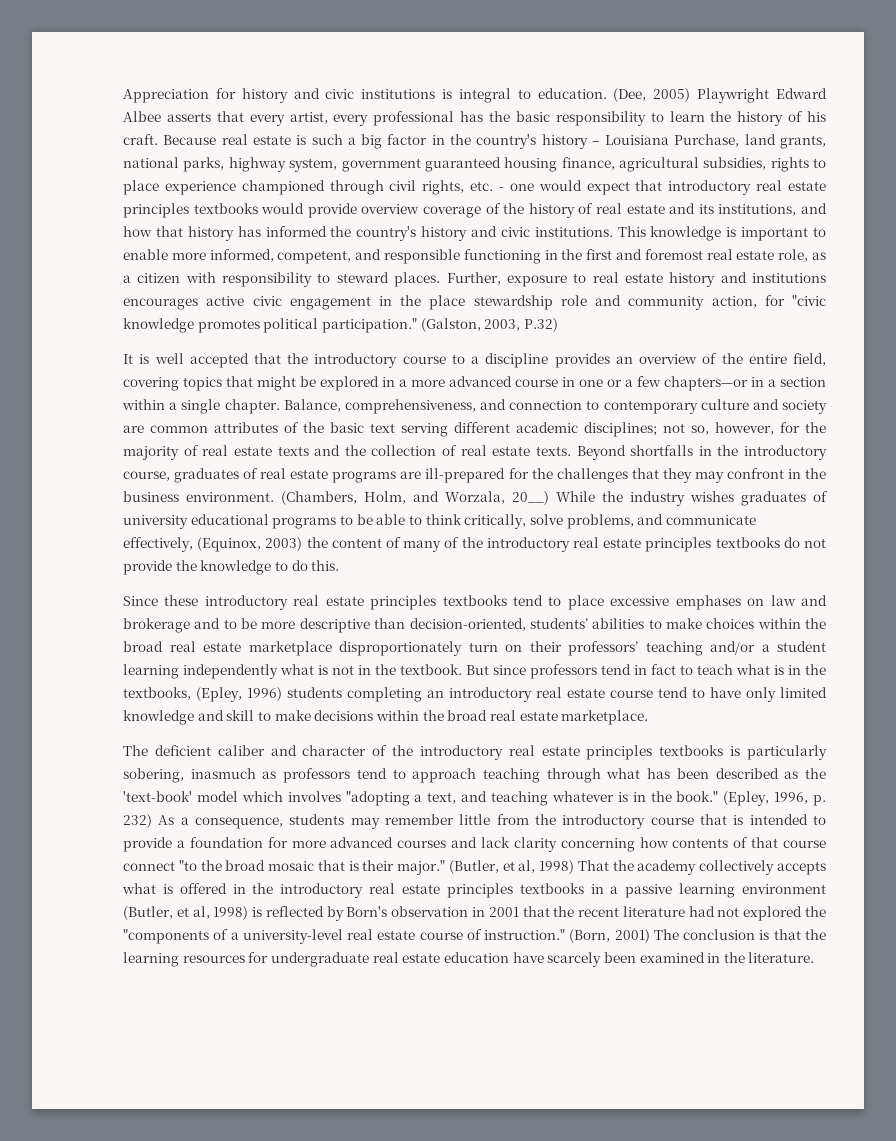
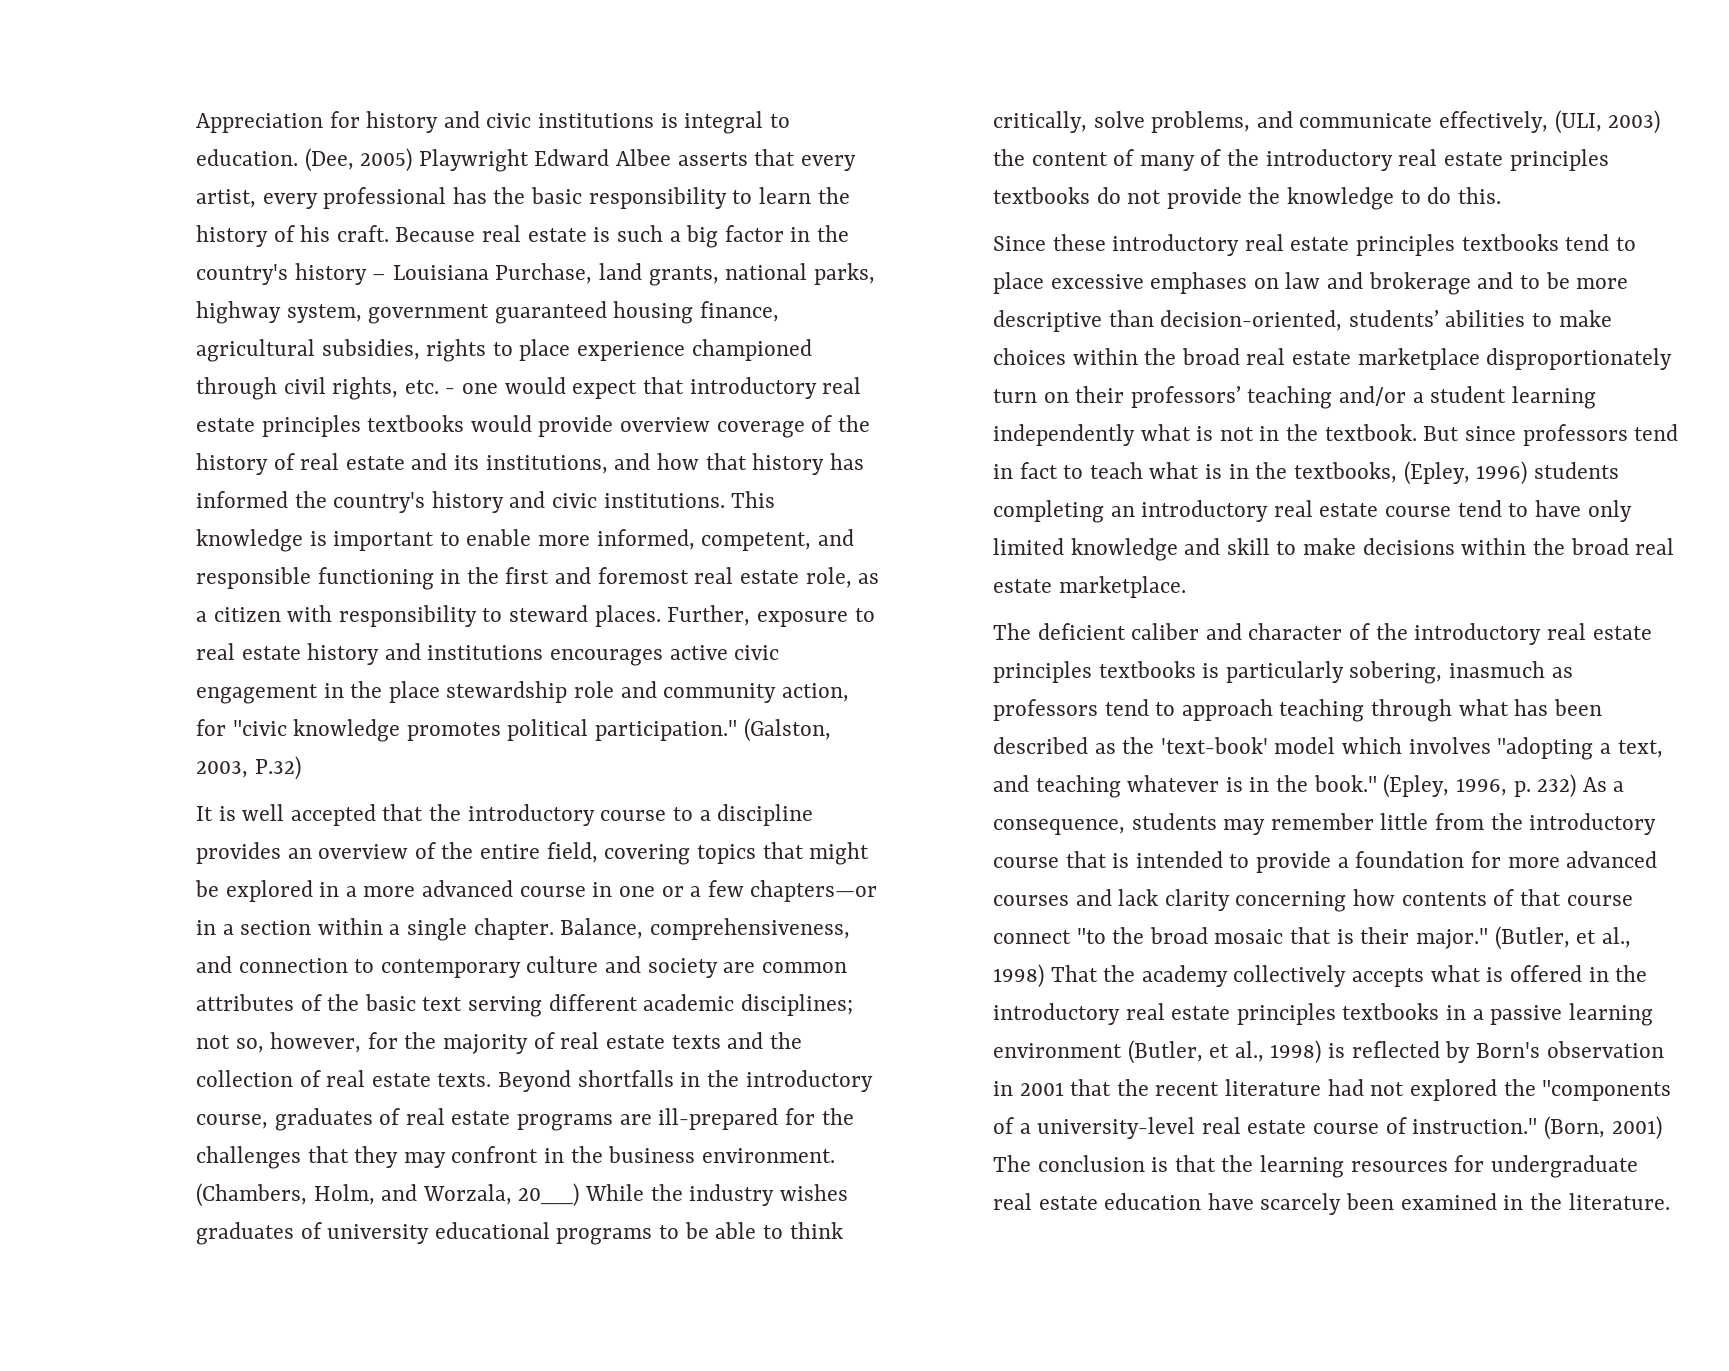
[197,537,262,552] (Equinox, -> [1554,110,1602,134] (ULI,
[518,860,536,873] al, -> [1601,927,1631,948] al.,
[192,906,210,919] al, -> [1234,1041,1264,1062] al.,

